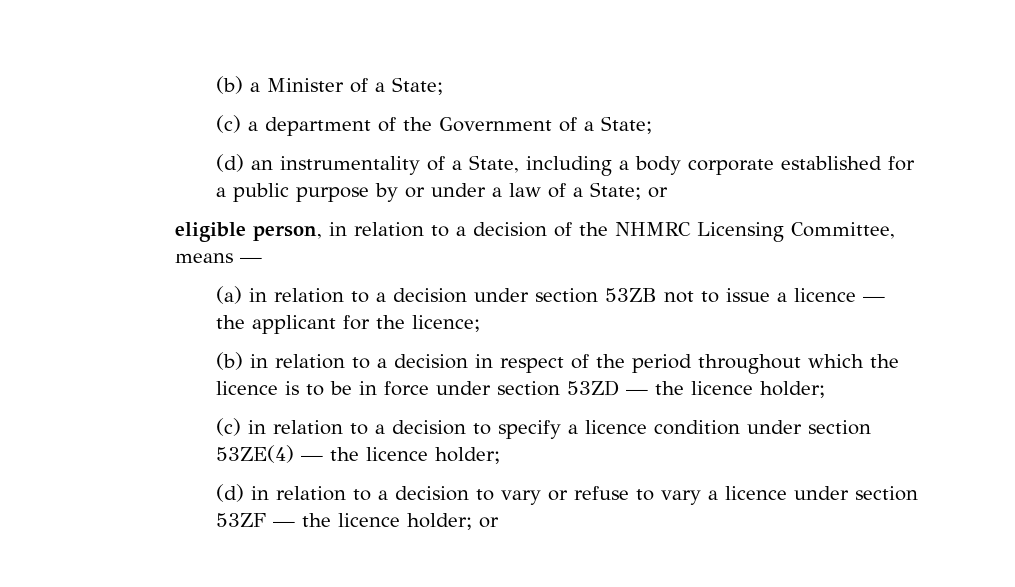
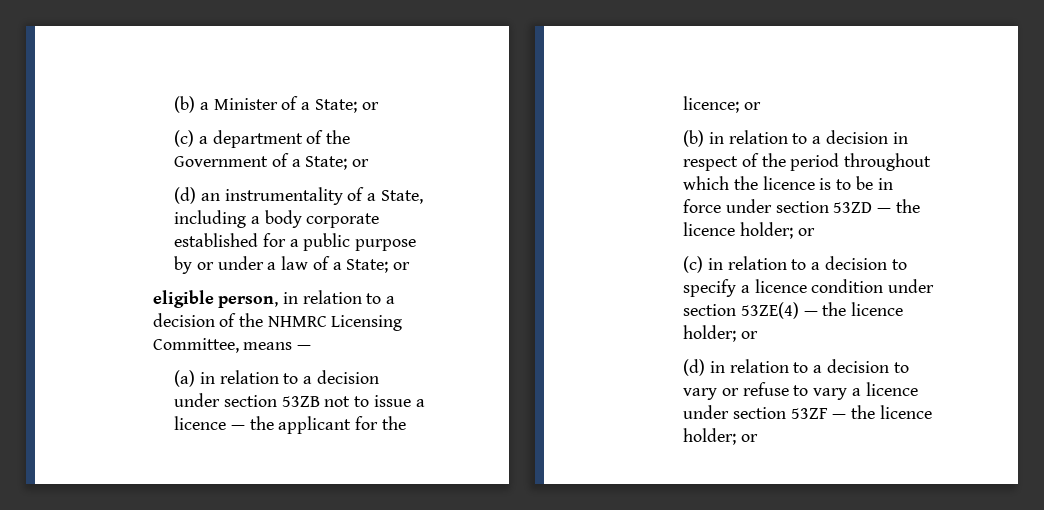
(443, 86) none -> [361,102,379,110] or
(652, 125) none -> [352,159,370,167] or
(480, 323) none -> [744,102,762,110] or
(825, 389) none -> [797,228,815,236] or
(500, 455) none -> [741,331,759,339] or

